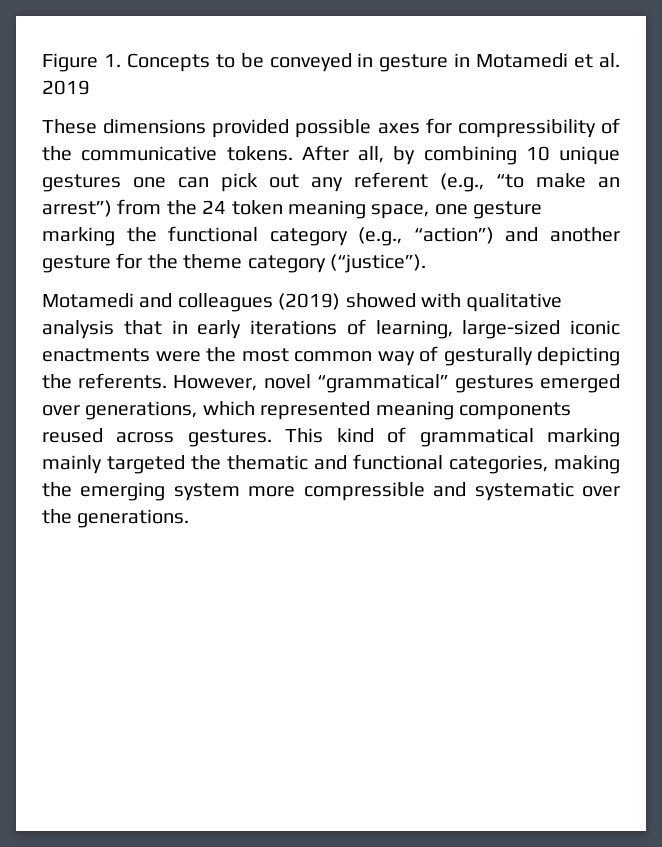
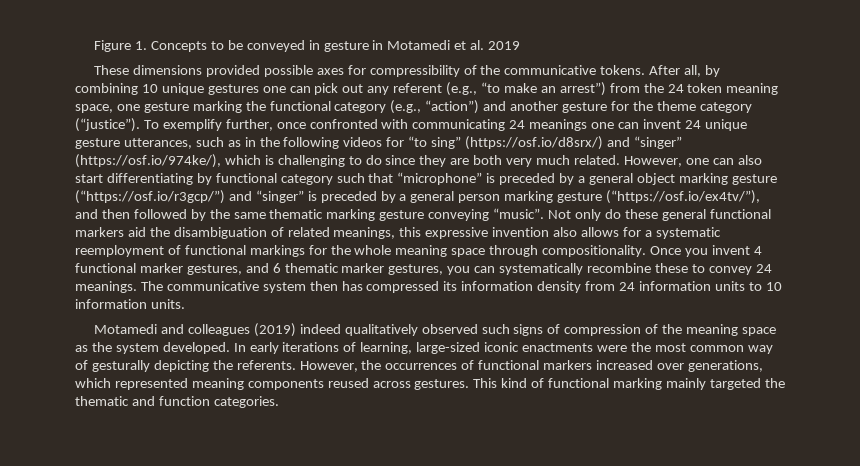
[42,293,563,312] [42,320,188,339] // Motamedi and colleagues (2019) showed with qualitative analysis that in -> [143,119,747,131] [75,136,682,150] [75,154,762,168] [75,172,777,185] [75,190,761,204] [75,208,771,221] [75,227,721,239] [75,245,762,257] [75,263,772,275] [75,281,782,293] [75,299,185,309] [94,323,776,337] [75,342,246,354] To exemplify further, once confronted with communicating 24 meanings one can invent 24 unique gesture utterances, such as in the following videos for “to sing” (https://osf.io/d8srx/) and “singer” (https://osf.io/974ke/), which is challenging to do since they are both very much related. However, one can also start differentiating by functional category such that “microphone” is preceded by a general object marking gesture (“https://osf.io/r3gcp/”) and “singer” is preceded by a general person marking gesture (“https://osf.io/ex4tv/”), and then followed by the same thematic marking gesture conveying “music”. Not only do these general functional markers aid the disambiguation of related meanings, this expressive invention also allows for a systematic reemployment of functional markings for the whole meaning space through compositionality. Once you invent 4 functional marker gestures, and 6 thematic marker gestures, you can systematically recombine these to convey 24 meanings. The communicative system then has compressed its information density from 24 information units to 10 information units. // Motamedi and colleagues (2019) indeed qualitatively observed such signs of compression of the meaning space as the system developed. In
[263,374,620,393] novel “grammatical” gestures emerged -> [361,360,654,370] the occurrences of functional markers increased
[419,428,534,447] grammatical -> [548,378,610,388] functional
[353,454,620,474] [42,482,620,501] [42,509,190,528] functional categories, making the emerging system more compressible and systematic over the generations. -> [158,396,279,408] function categories.

